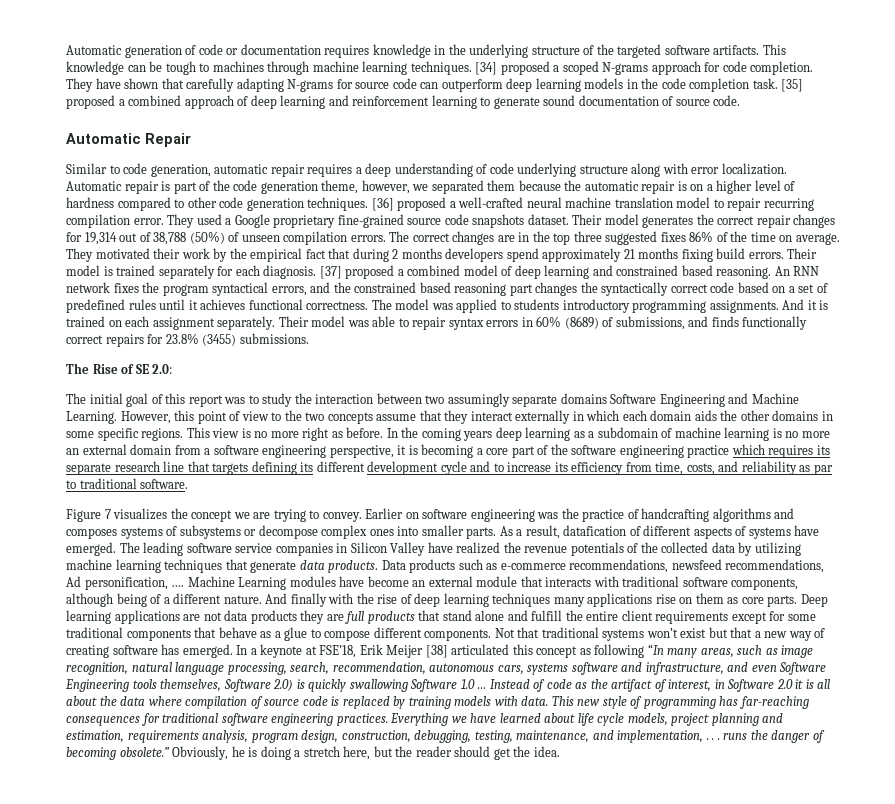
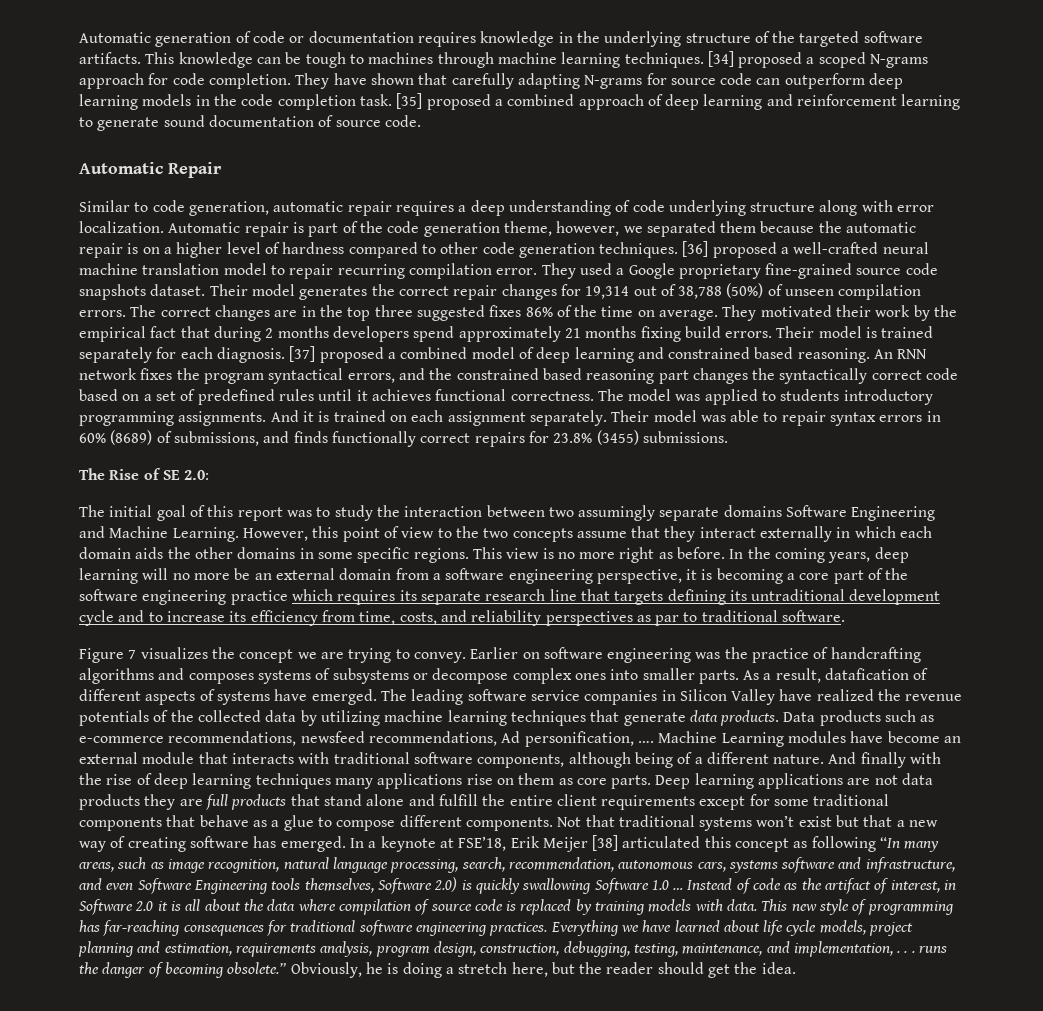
[463,427,830,441] years deep learning as a subdomain of machine learning is no more -> [828,547,909,563] [79,568,251,584] years, deep learning will no more be
[316,461,365,472] different -> [751,589,846,601] untraditional
(797, 468) none -> [545,611,633,626] perspectives

